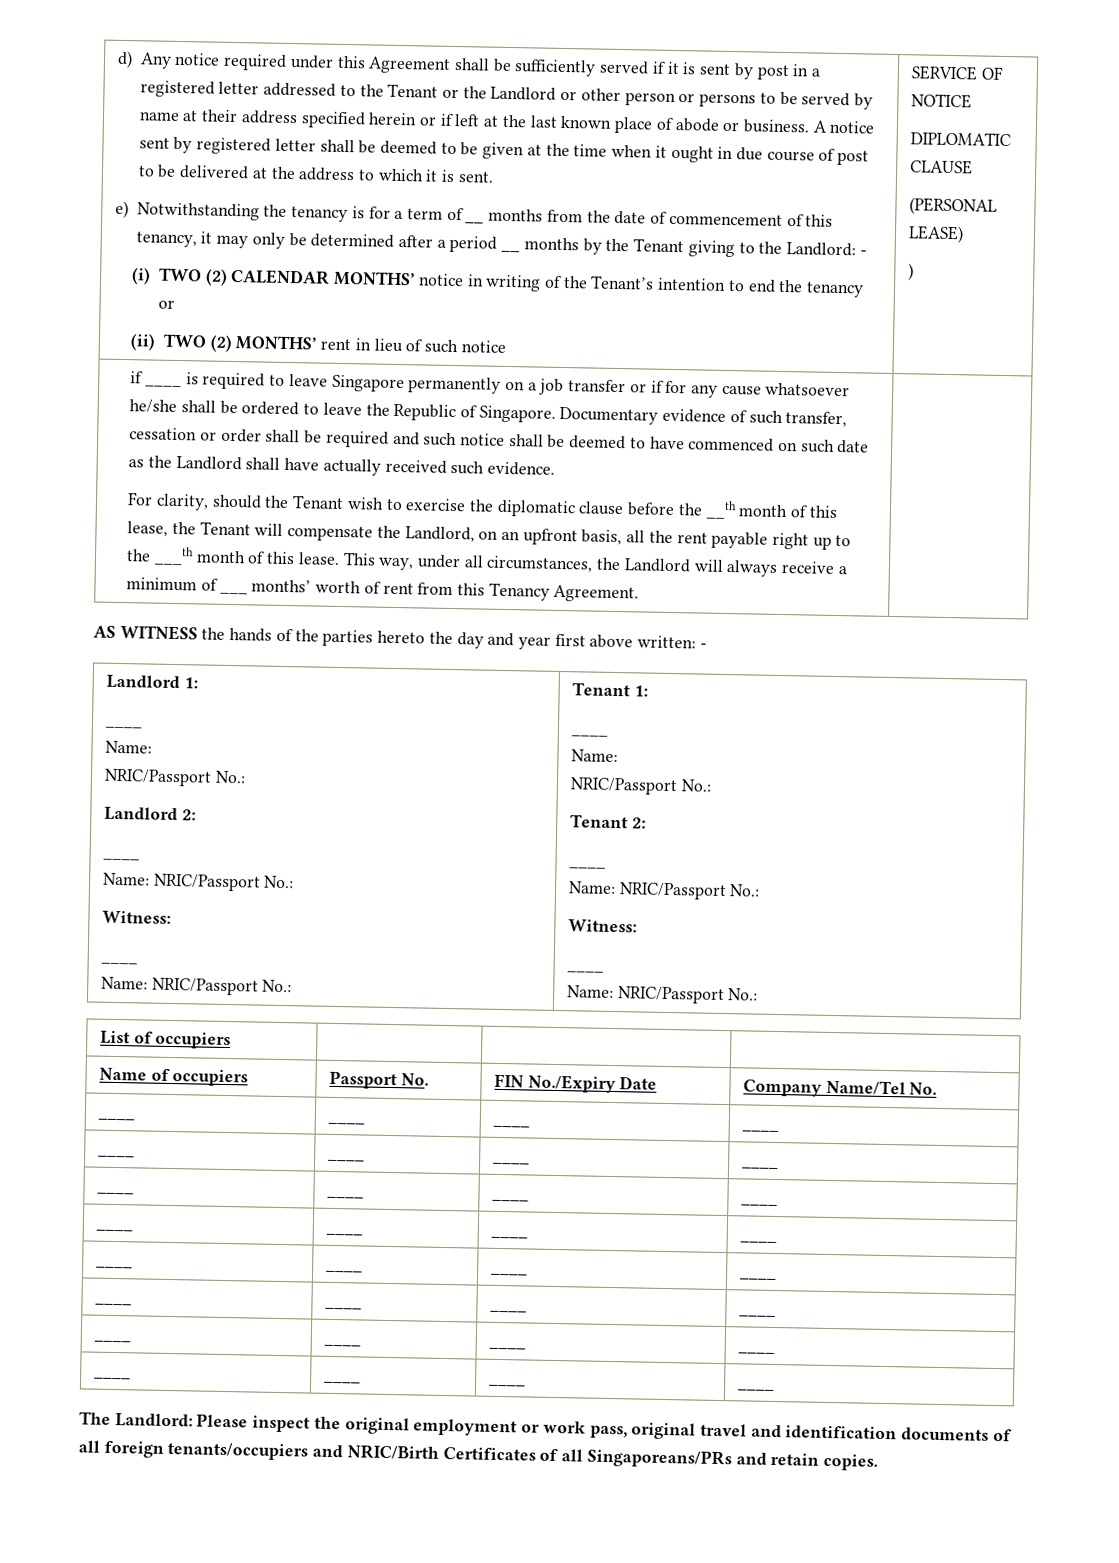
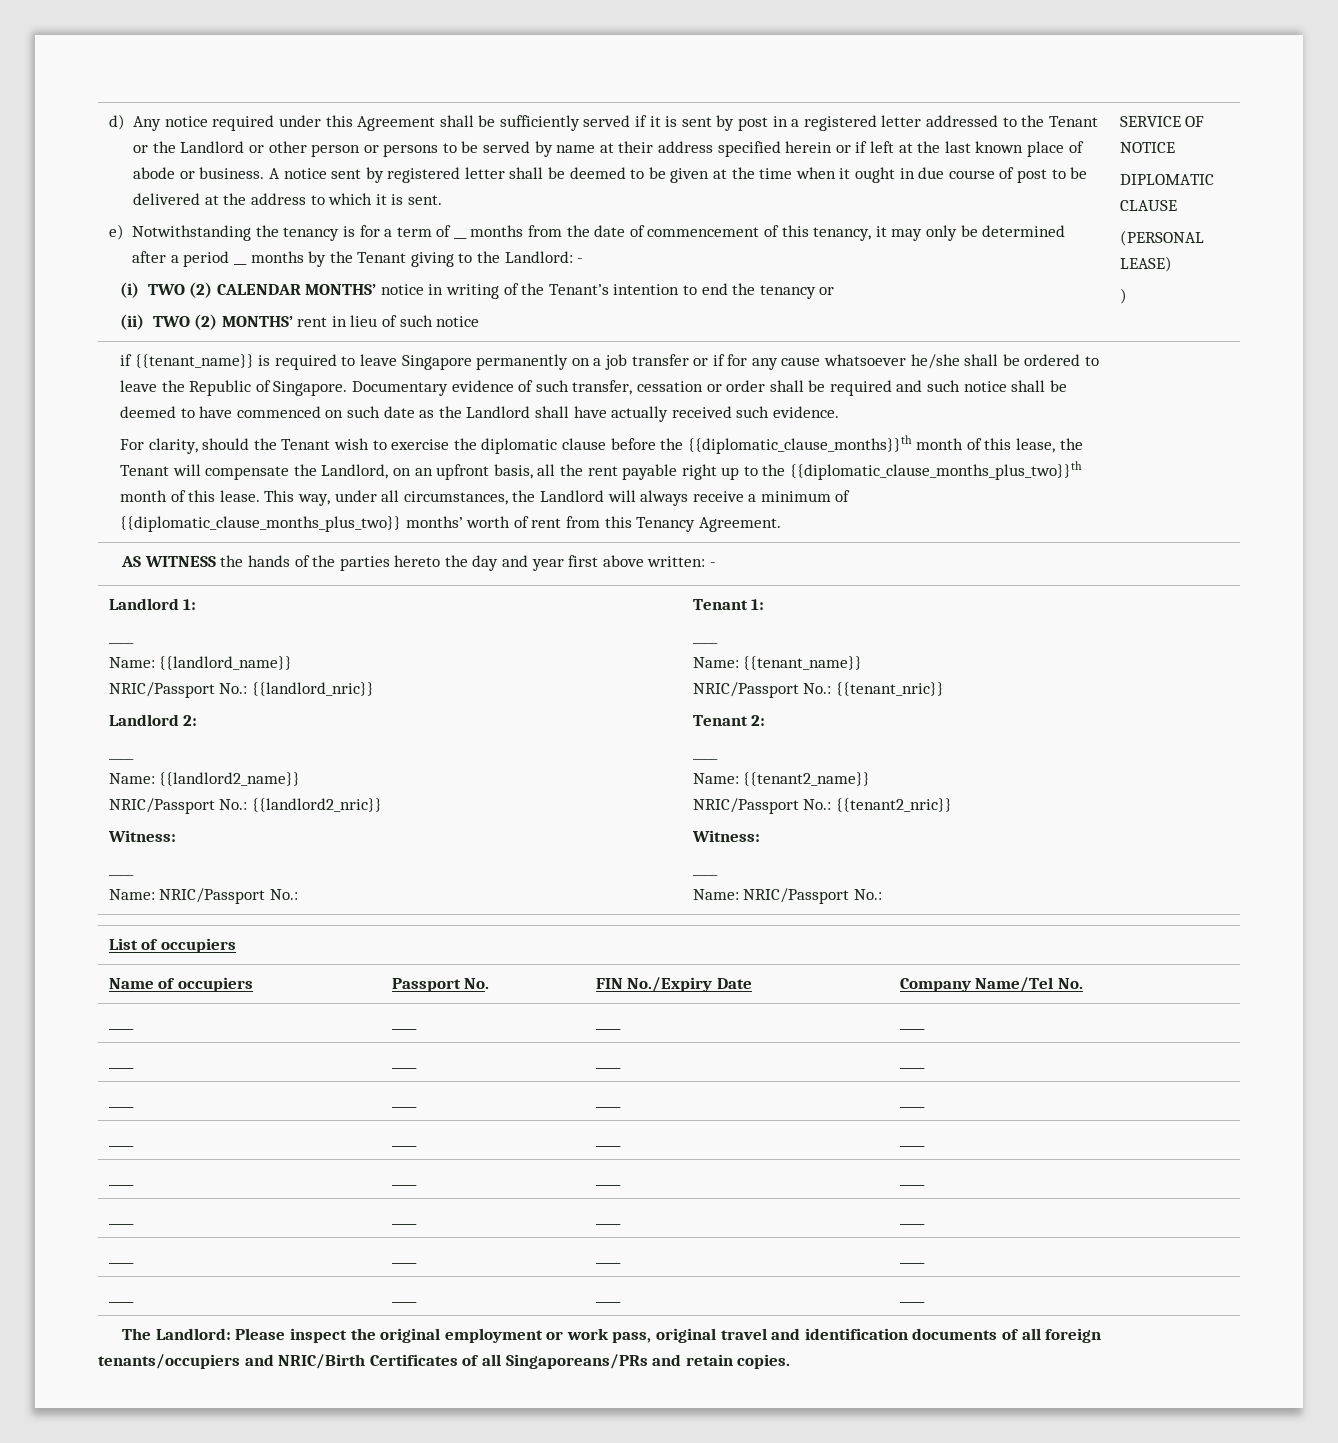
[144,383,182,388] ____ -> [134,354,254,368] {{tenant_name}}
[705,500,737,520] __th -> [687,435,912,454] {{diplomatic_clause_months}}th
[153,546,194,566] ___th -> [790,461,1083,480] {{diplomatic_clause_months_plus_two}}th
[219,590,248,595] ___ -> [120,516,402,532] {{diplomatic_clause_months_plus_two}}
[103,768,246,787] // NRIC/Passport No.: -> [159,656,293,670] [108,682,374,698] {{landlord_name}} // NRIC/Passport No.: {{landlord_nric}}
[152,873,295,892] NRIC/Passport No.: -> [159,772,301,786] [108,798,382,814] {{landlord2_name}} // NRIC/Passport No.: {{landlord2_nric}}
[569,777,712,796] // NRIC/Passport No.: -> [743,656,863,670] [692,682,944,698] {{tenant_name}} // NRIC/Passport No.: {{tenant_nric}}
[618,882,761,901] NRIC/Passport No.: -> [743,772,871,786] [692,798,952,814] {{tenant2_name}} // NRIC/Passport No.: {{tenant2_nric}}

